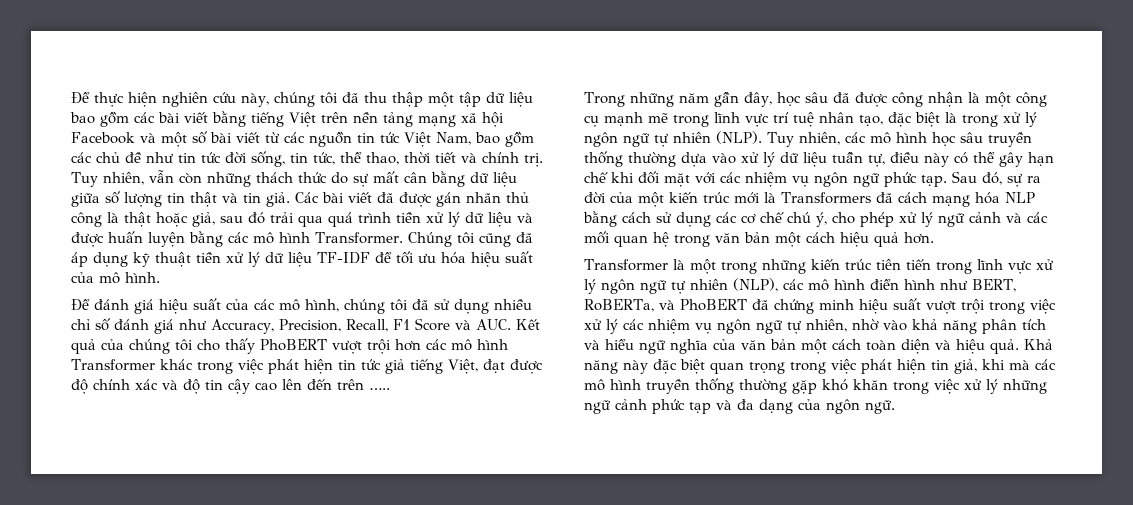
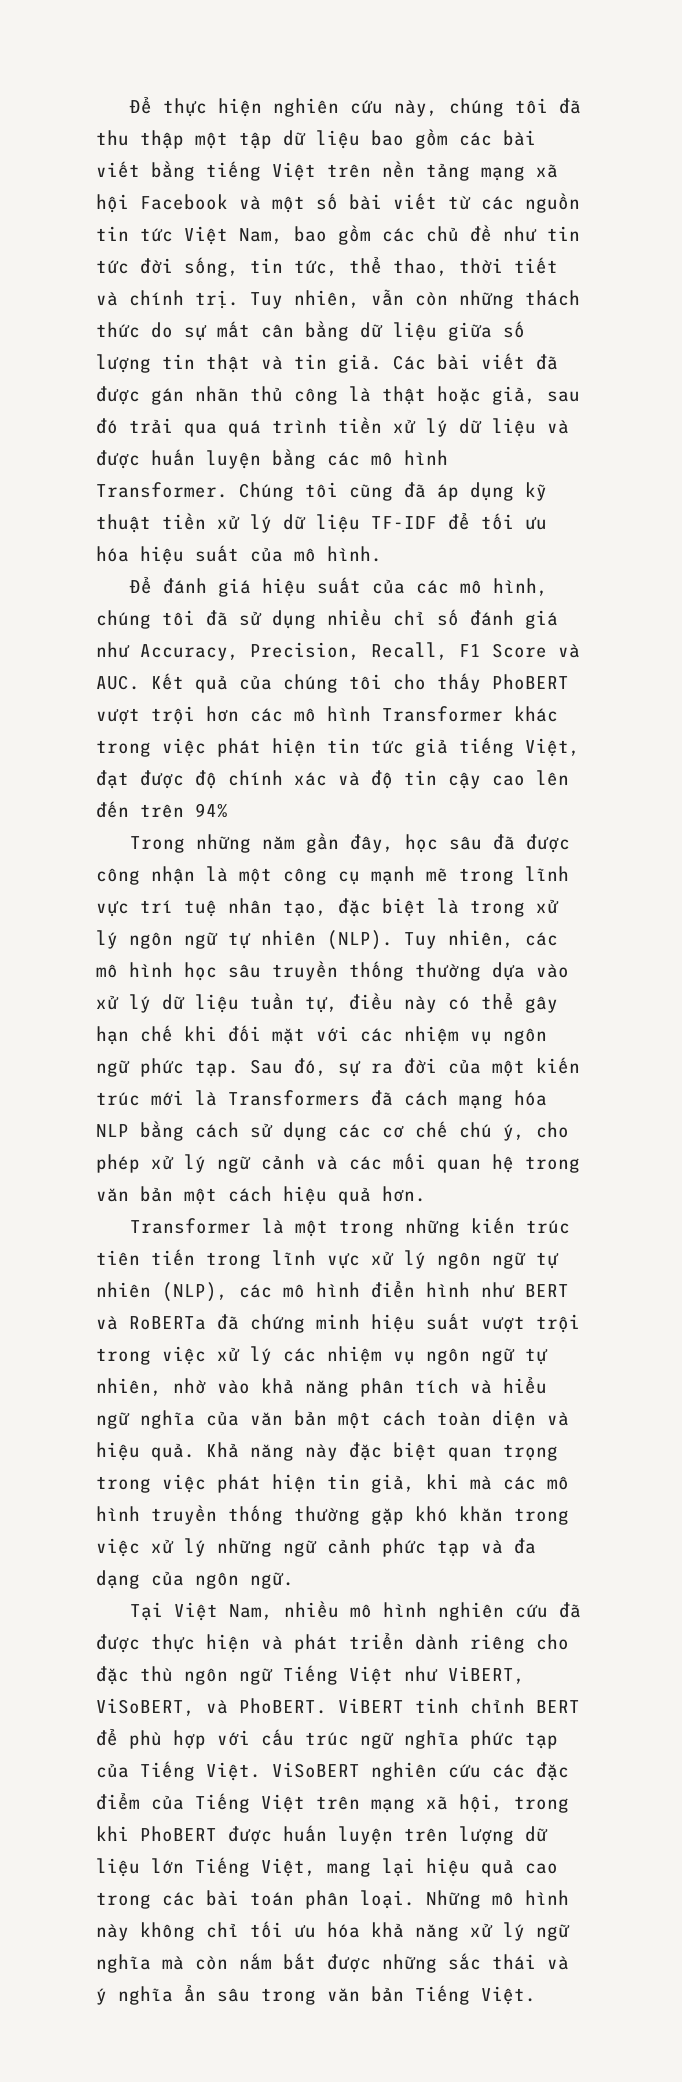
[369,388,390,390] ….. -> [195,803,228,818] 94%
[972,279,1016,292] [584,299,747,312] BERT, RoBERTa, và PhoBERT -> [525,1284,569,1297] [96,1316,206,1330] BERT và RoBERTa
(895, 407) none -> [130,1601,582,1621] [96,1632,569,1653] [96,1665,525,1685] [96,1698,580,1716] [96,1728,558,1749] [96,1761,569,1781] [96,1792,569,1813] [96,1825,548,1845] [96,1857,558,1877] [96,1890,569,1909] [96,1921,570,1941] [96,1953,569,1973] [96,1984,536,2005] // Tại Việt Nam, nhiều mô hình nghiên cứu đã được thực hiện và phát triển dành riêng cho đặc thù ngôn ngữ Tiếng Việt như ViBERT, ViSoBERT, và PhoBERT. ViBERT tinh chỉnh BERT để phù hợp với cấu trúc ngữ nghĩa phức tạp của Tiếng Việt. ViSoBERT nghiên cứu các đặc điểm của Tiếng Việt trên mạng xã hội, trong khi PhoBERT được huấn luyện trên lượng dữ liệu lớn Tiếng Việt, mang lại hiệu quả cao trong các bài toán phân loại. Những mô hình này không chỉ tối ưu hóa khả năng xử lý ngữ nghĩa mà còn nắm bắt được những sắc thái và ý nghĩa ẩn sâu trong văn bản Tiếng Việt.

